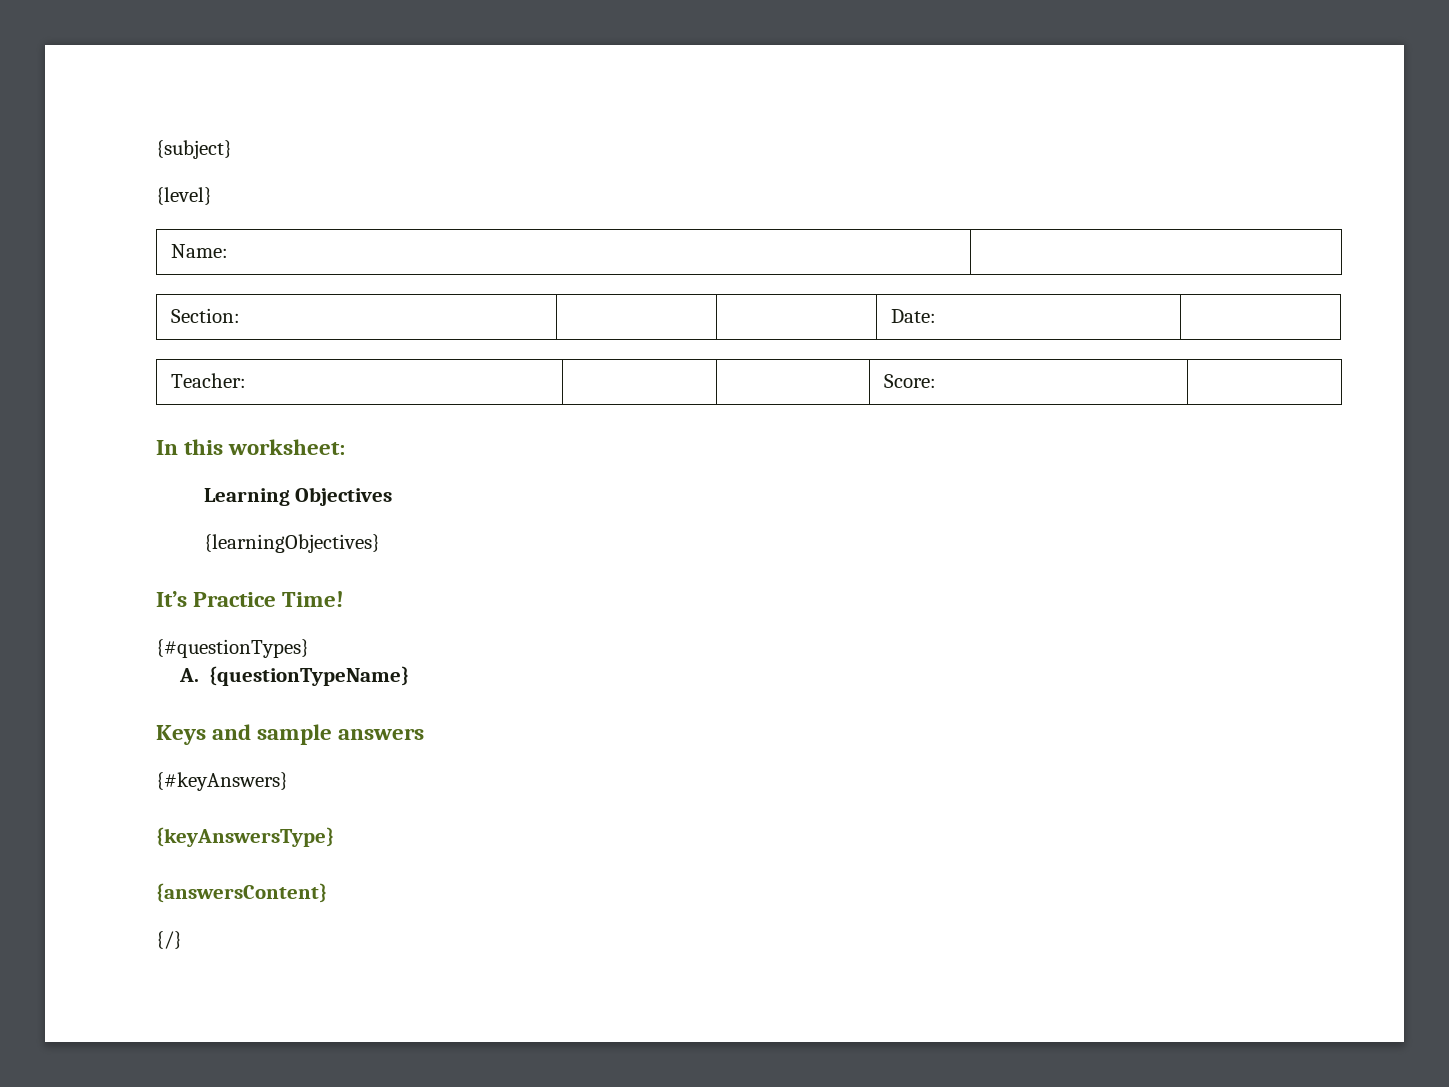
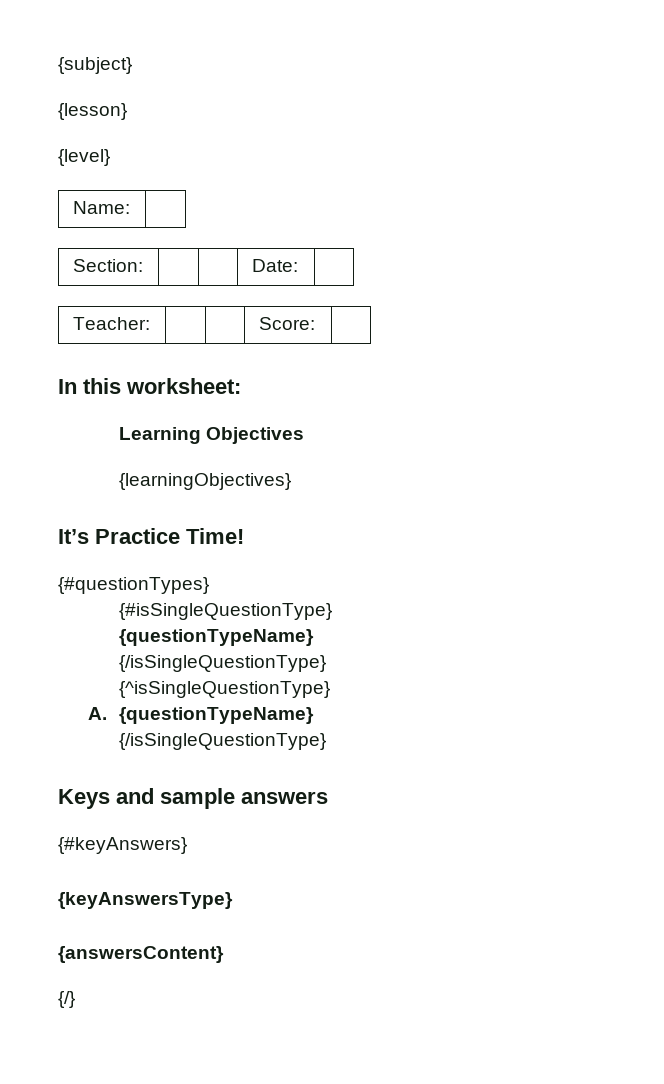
(232, 149) none -> [58,103,127,120] // {lesson}
(309, 648) none -> [118,603,332,620] [118,629,314,646] [118,655,326,672] [118,681,330,698] // {#isSingleQuestionType} // {questionTypeName} // {/isSingleQuestionType} // {^isSingleQuestionType}
(410, 676) none -> [118,733,326,750] // {/isSingleQuestionType}

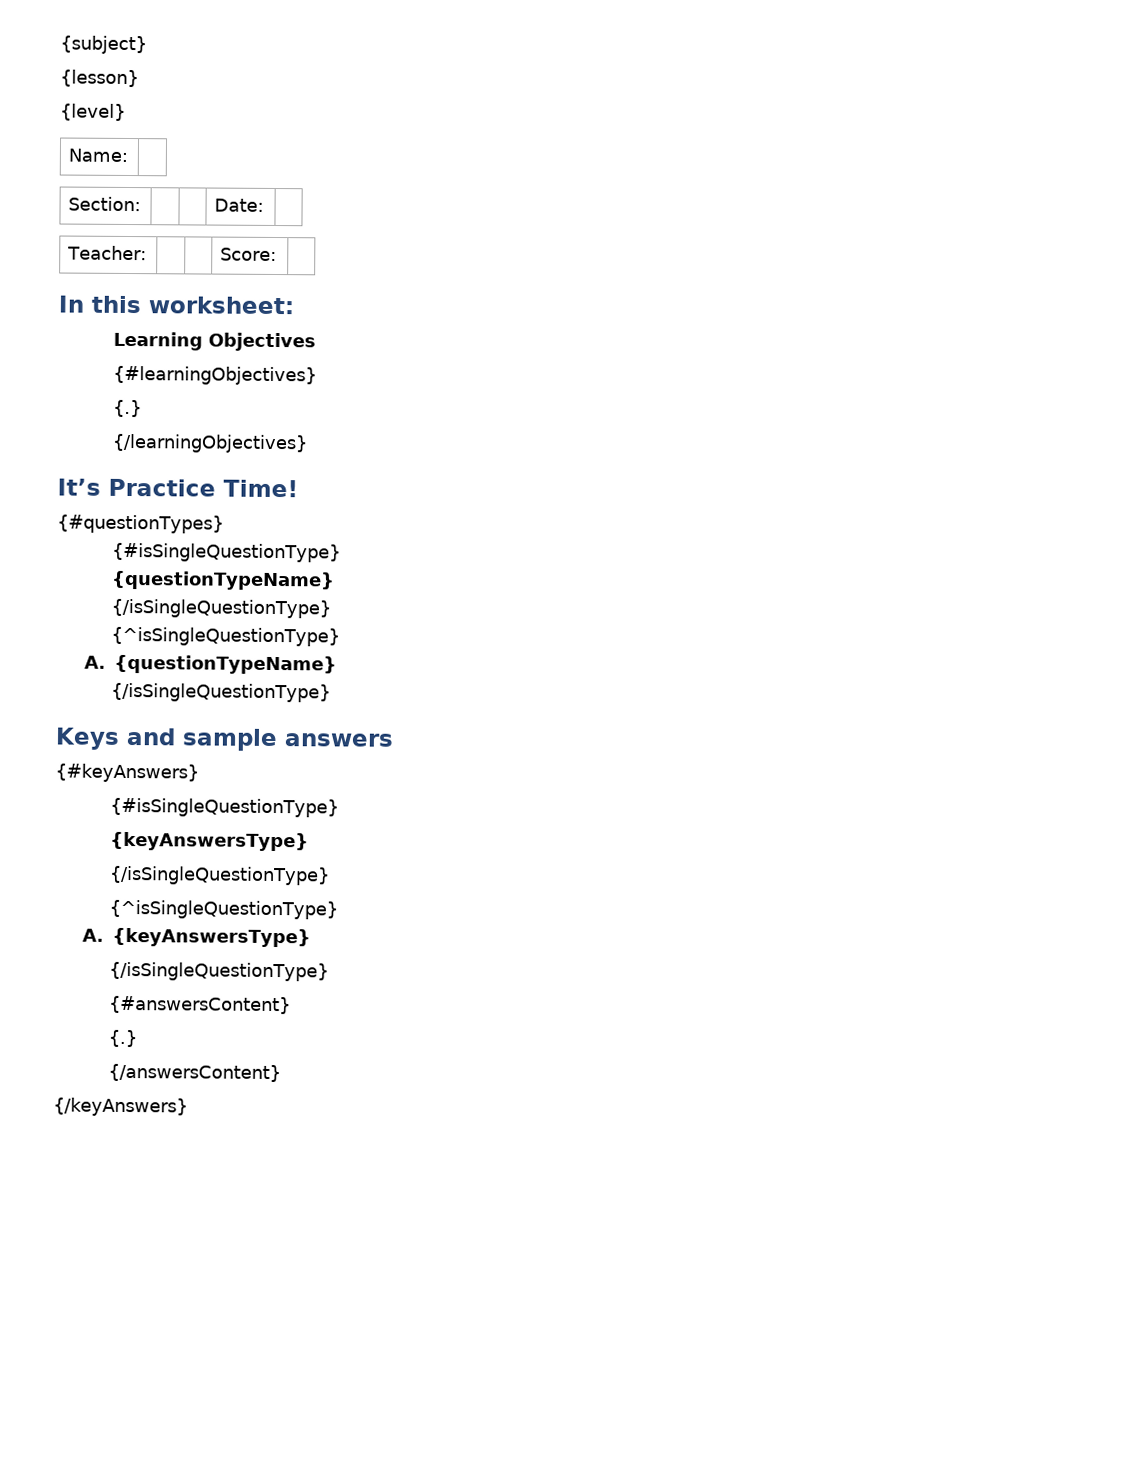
[118,473,291,490] {learningObjectives} -> [113,365,318,386] [113,399,143,418] [112,433,309,454] {#learningObjectives} // {.} // {/learningObjectives}
[58,892,233,909] [58,946,224,963] [58,991,75,1008] // {keyAnswersType} // {answersContent} // {/} -> [110,797,340,818] [110,831,310,852] [109,865,331,886] [109,899,339,920] [81,927,311,948] [109,961,330,982] [109,995,292,1015] [108,1029,138,1048] [108,1063,282,1083] [53,1097,188,1117] // {#isSingleQuestionType} // {keyAnswersType} // {/isSingleQuestionType} // {^isSingleQuestionType} // A. {keyAnswersType} // {/isSingleQuestionType} // {#answersContent} // {.} // {/answersContent} // {/keyAnswers}

